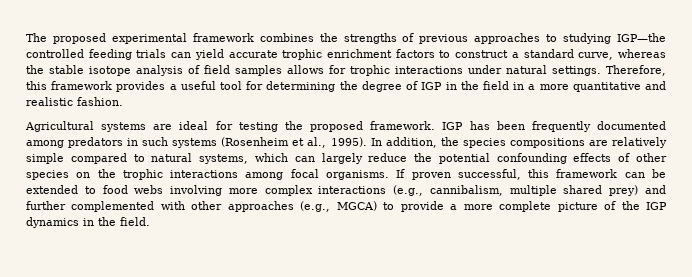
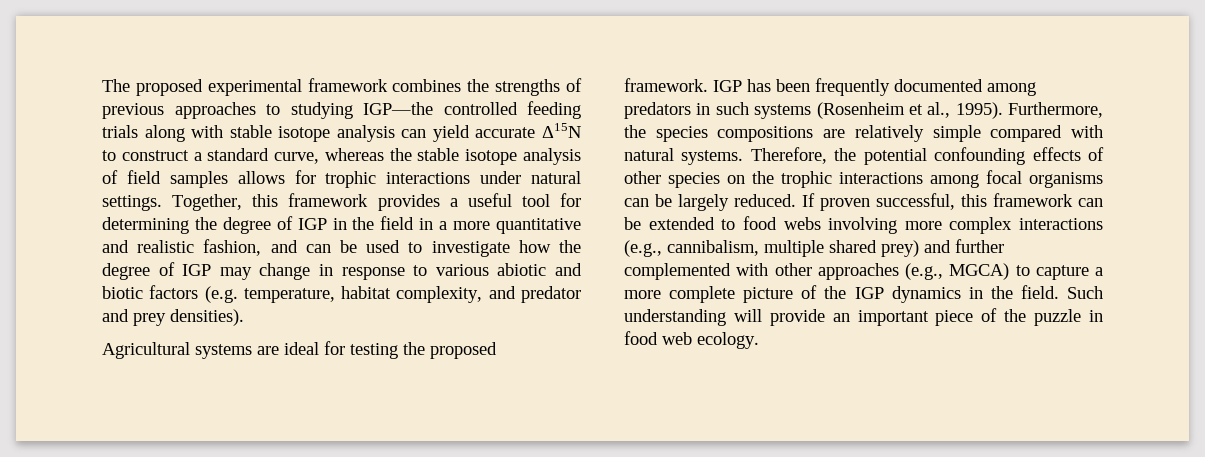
[171,49,435,60] can yield accurate trophic enrichment factors -> [144,123,581,142] along with stable isotope analysis can yield accurate Δ15N
[606,65,666,76] Therefore, -> [172,194,243,211] Together,
[77,97,123,106] fashion. -> [203,239,581,257] [102,262,582,280] [102,285,581,303] [102,309,244,326] fashion, and can be used to investigate how the degree of IGP may change in response to various abiotic and biotic factors (e.g. temperature, habitat complexity, and predator and prey densities).
[370,137,437,148] In addition, -> [1008,102,1103,118] Furthermore,
[133,153,408,164] to natural systems, which can largely reduce -> [1071,125,1103,138] [624,147,827,165] with natural systems. Therefore,
[326,170,389,180] organisms. -> [1029,172,1103,188] [624,194,796,211] organisms can be largely reduced.
[400,201,444,212] provide -> [1035,265,1089,280] capture
(150, 221) none -> [1067,286,1103,299] [624,308,1103,326] [624,331,759,349] Such understanding will provide an important piece of the puzzle in food web ecology.

